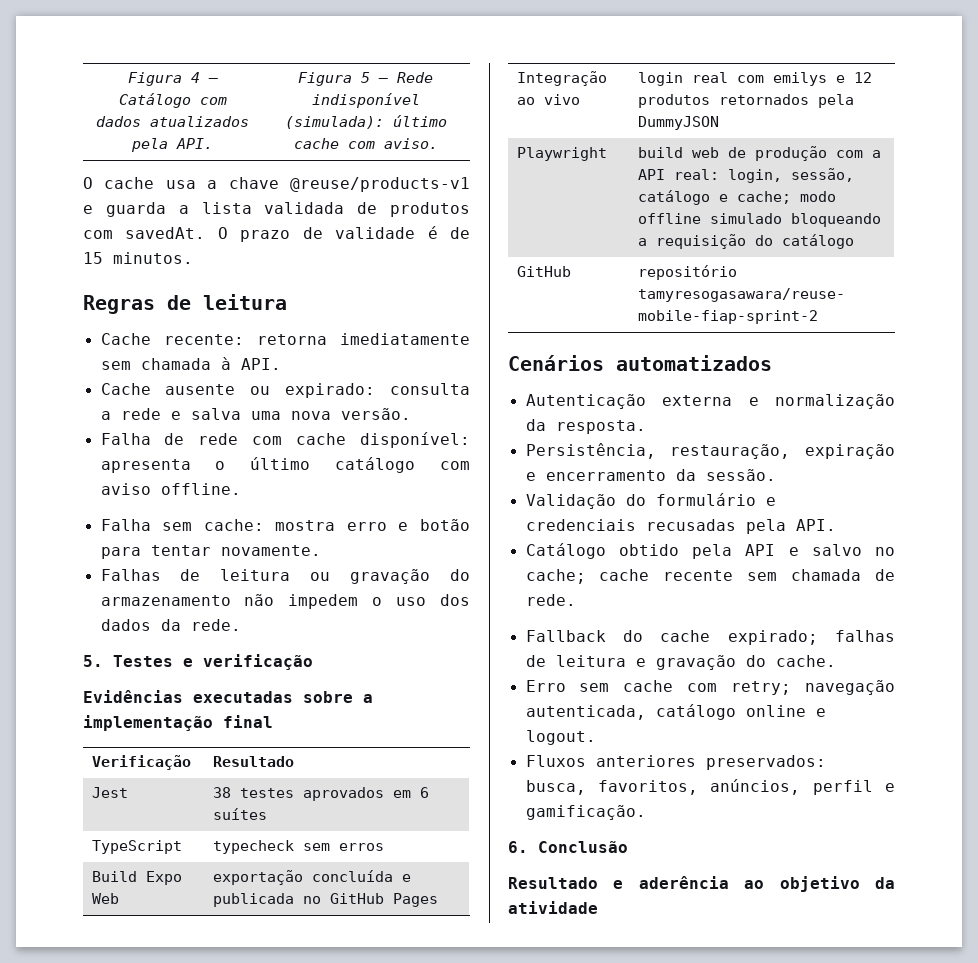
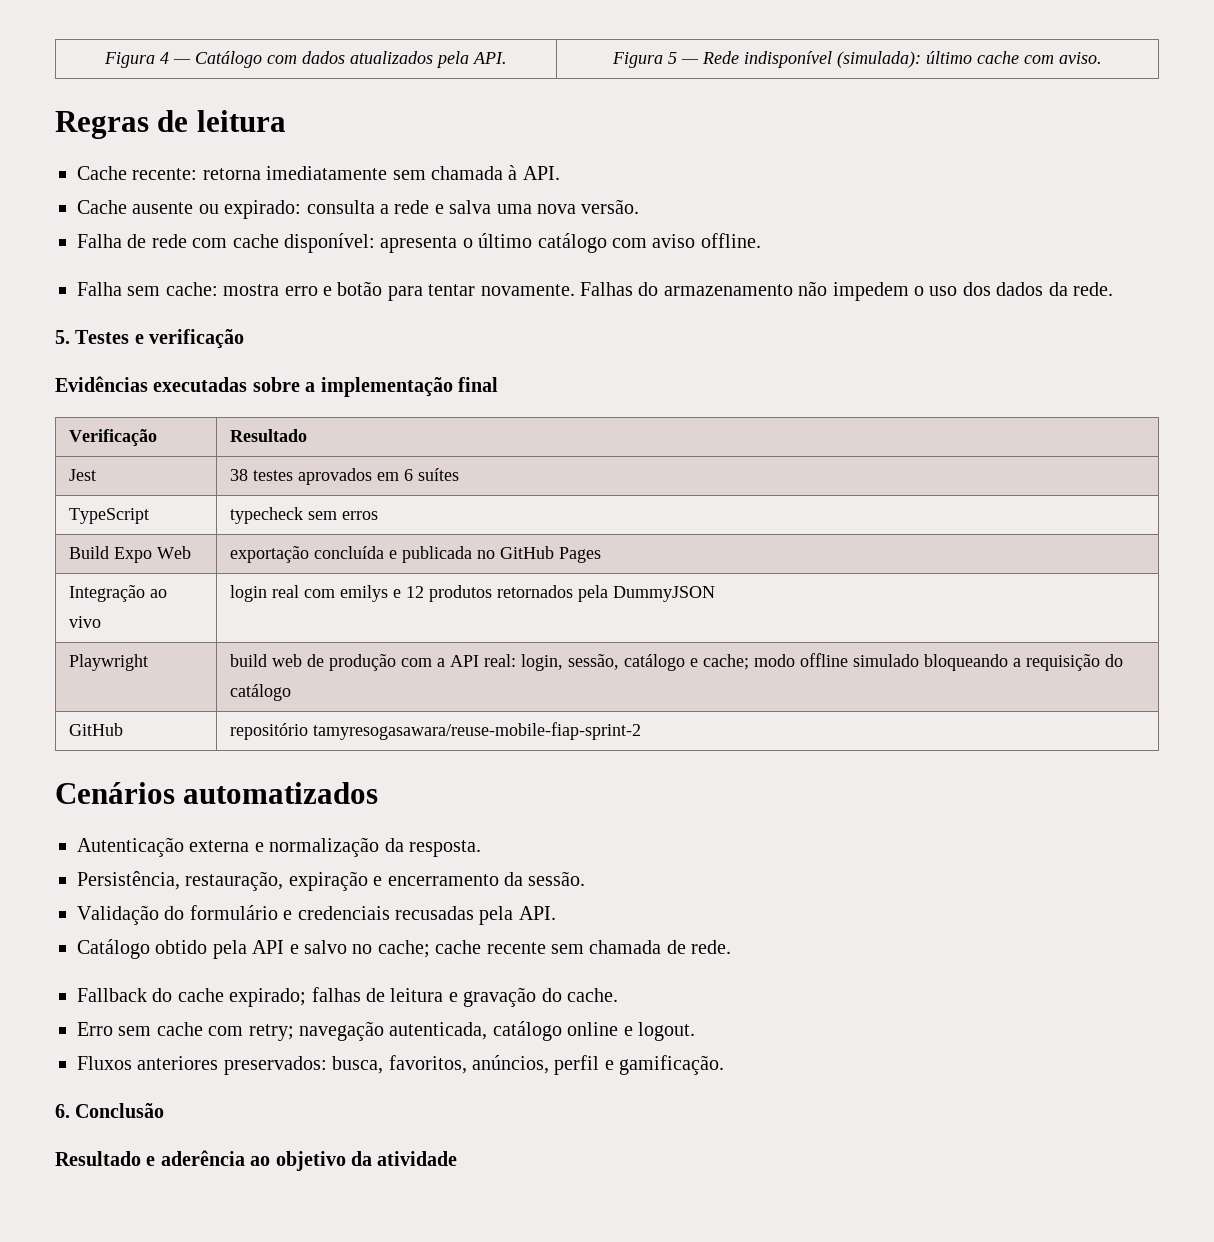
[83,177,470,192] [83,202,470,217] [83,226,470,242] [83,252,193,264] // O cache usa a chave @reuse/products-v1 e guarda a lista validada de produtos com savedAt. O prazo de validade é de 15 minutos. -> (1102, 58) none
[100,569,431,584] // Falhas de leitura ou gravação -> [579,282,633,296] Falhas

